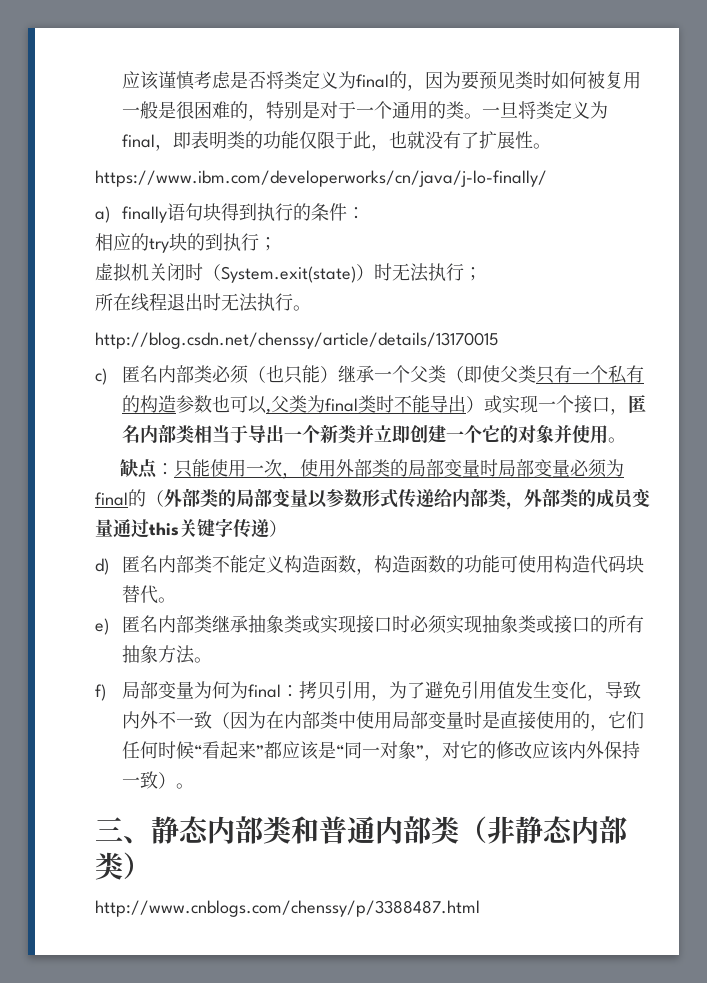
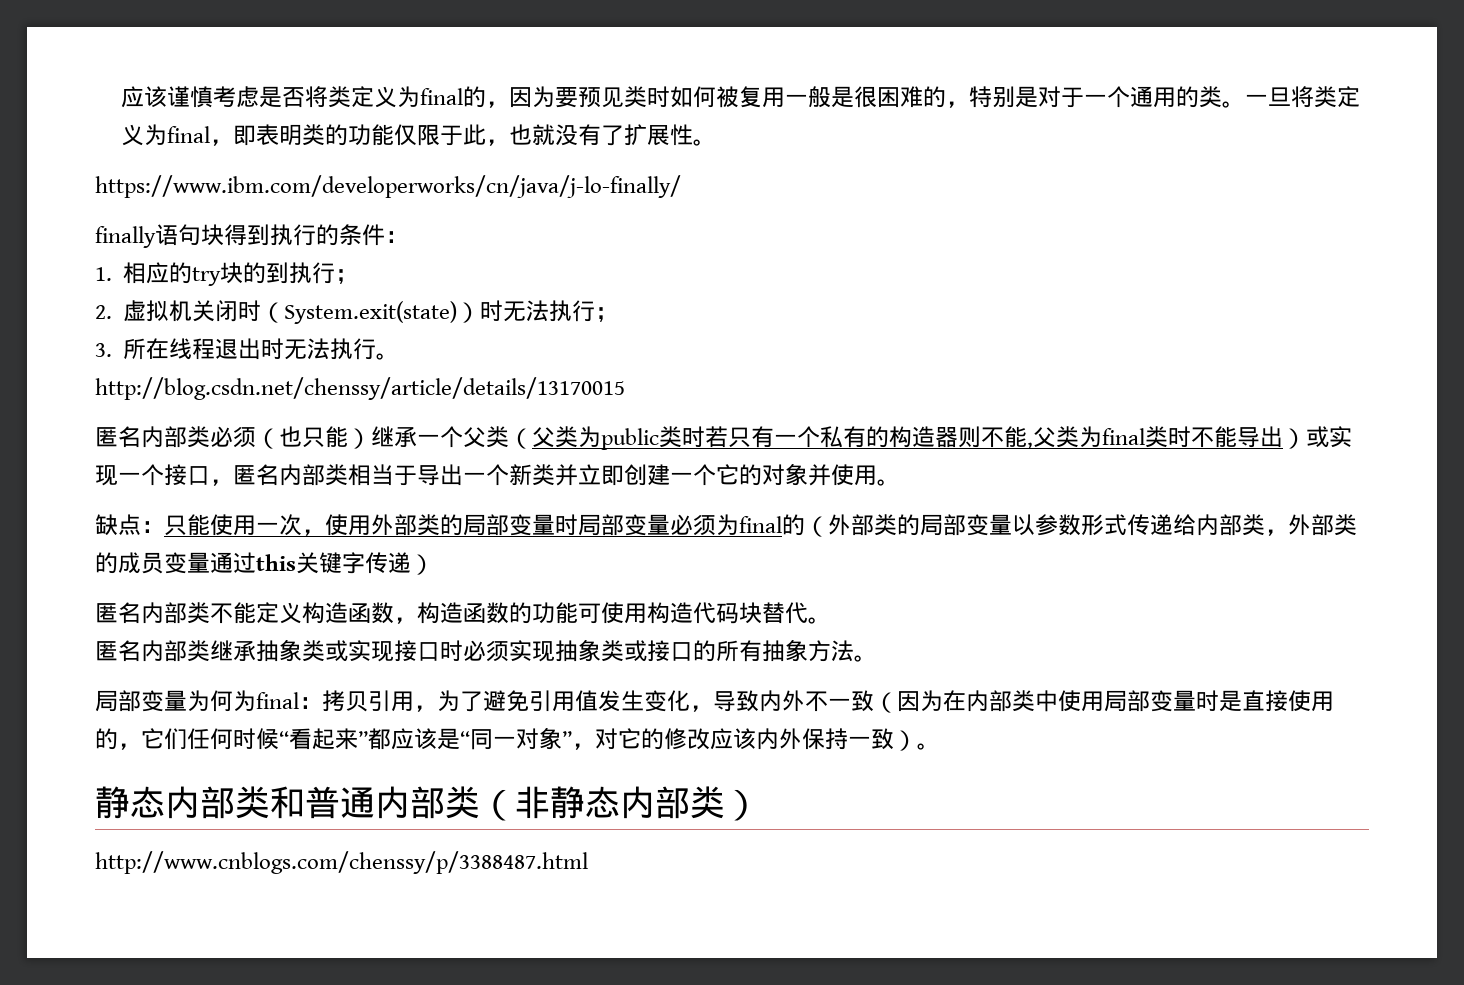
[95,206,110,223] a) -> (681, 186) none
(366, 213) none -> [95,267,112,281] 1.
(277, 244) none -> [95,305,112,319] 2.
(482, 274) none -> [95,343,112,357] 3.
[95,368,107,385] c) -> (625, 388) none
[464,365,537,383] 即使父类 -> [532,426,728,450] 父类为public类时若
[176,395,268,414] 参数也可以 -> [935,426,1027,448] 器则不能
[95,558,109,575] d) -> (434, 564) none
[95,618,109,635] e) -> (831, 620) none
[95,684,106,701] f) -> (877, 658) none
[95,817,151,844] 三、 -> (940, 746) none

